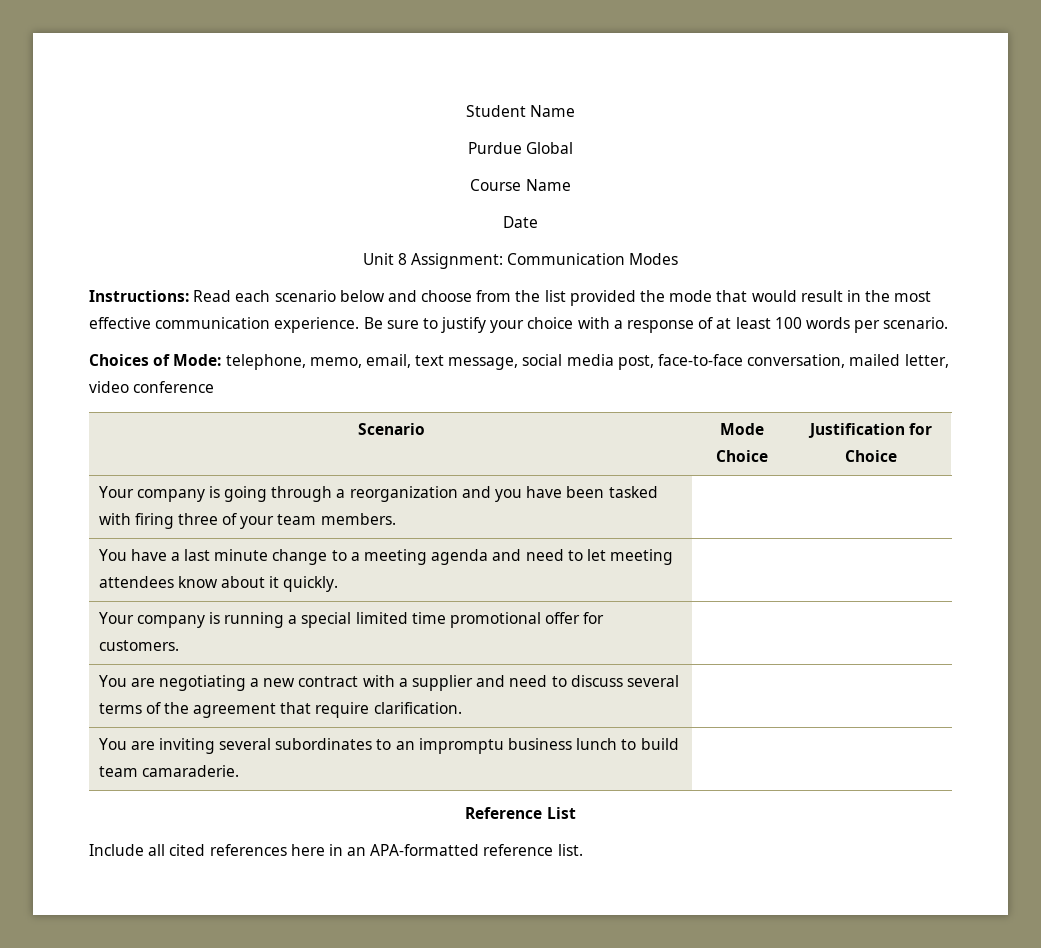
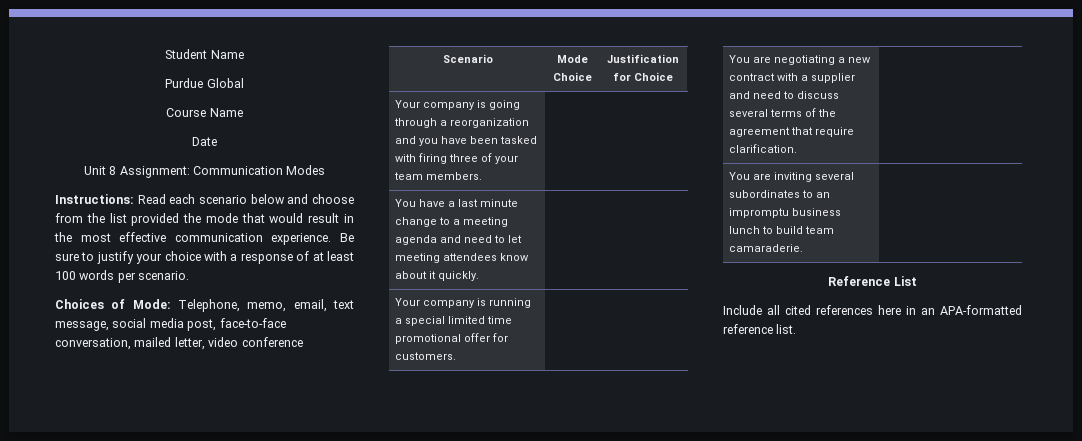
[225,354,306,370] telephone, -> [178,299,240,312] Telephone,

